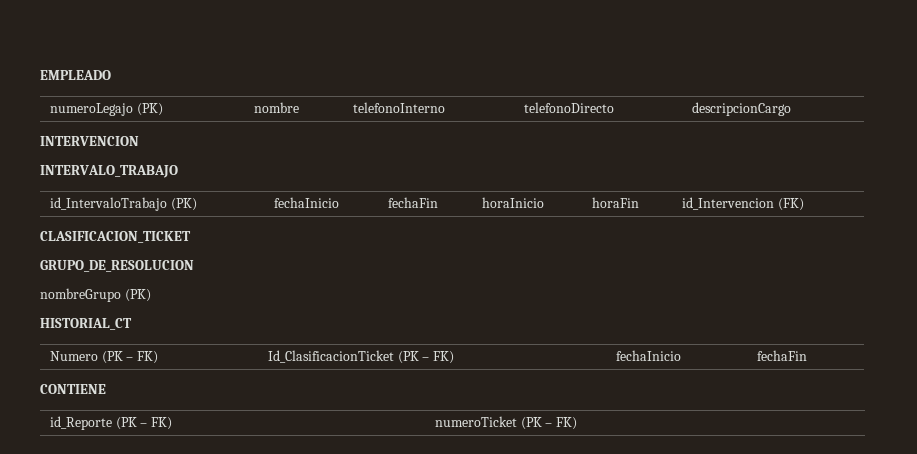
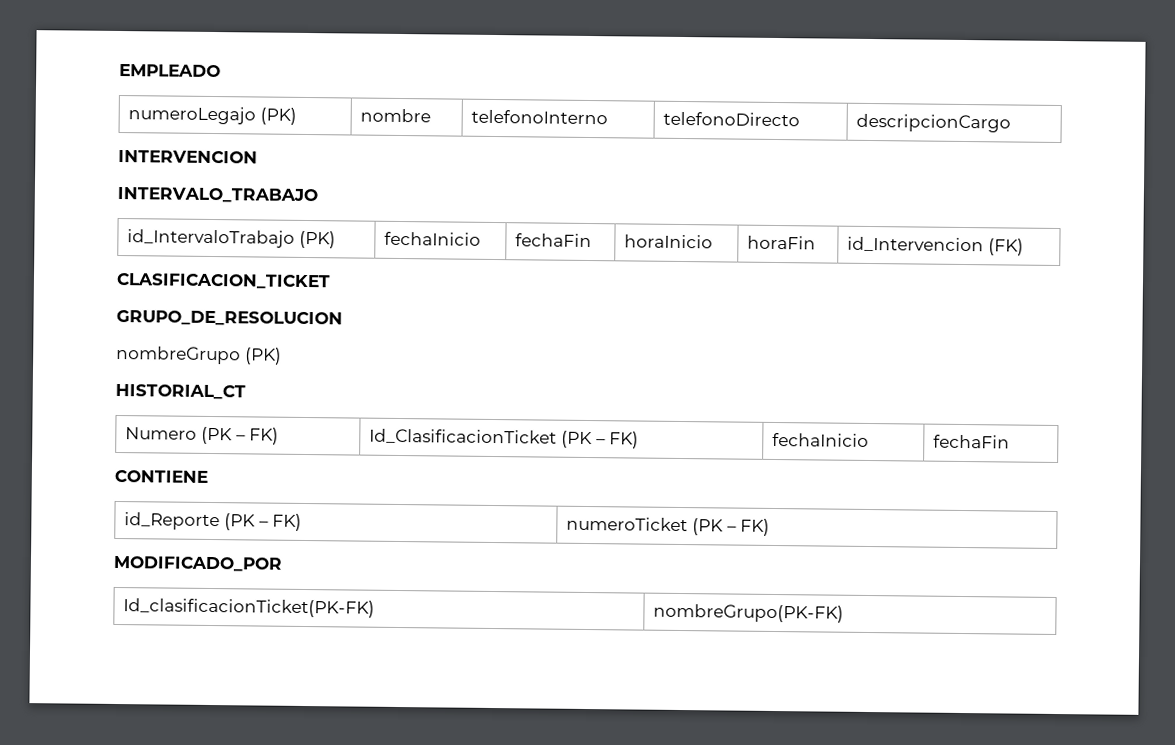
(578, 423) none -> [113,555,283,572] [123,598,376,618] [653,603,845,623] // MODIFICADO_POR // Id_clasificacionTicket(PK-FK) | nombreGrupo(PK-FK)

